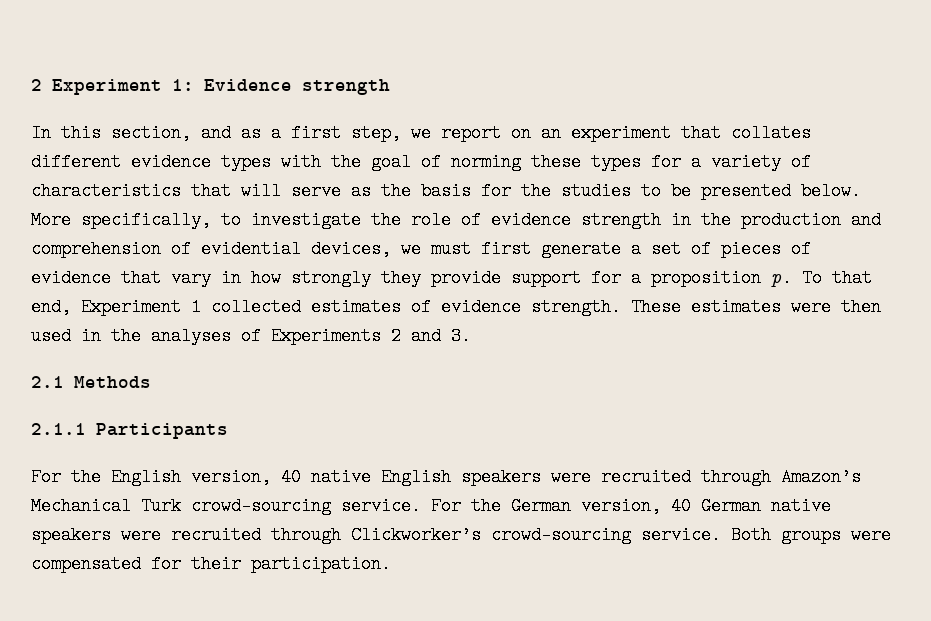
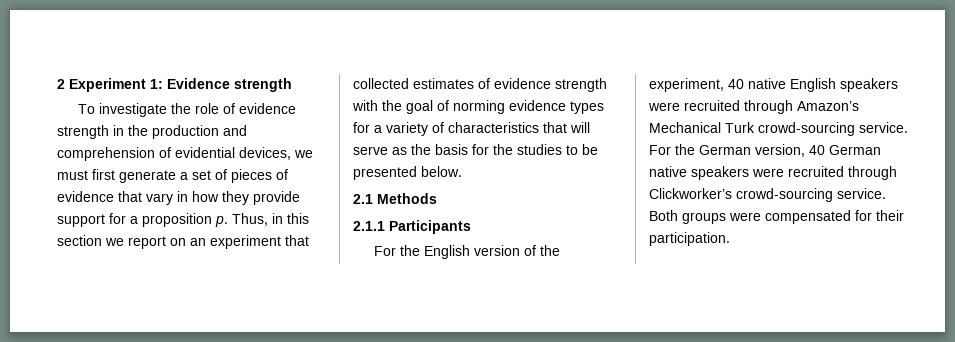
[31,124,811,142] [31,153,811,171] [31,182,861,200] [31,211,241,229] In this section, and as a first step, we report on an experiment that collates different evidence types with the goal of norming these types for a variety of characteristics that will serve as the basis for the studies to be presented below. More specifically, to -> [78,104,96,114] To
[291,269,371,287] strongly -> (219, 196) none
[802,269,872,287] [31,298,881,316] [31,327,471,345] To that end, Experiment 1 collected estimates of evidence strength. These estimates were then used in the analyses of Experiments 2 and 3. -> [232,213,309,226] [57,235,309,249] [353,78,607,92] [352,100,604,114] [353,122,590,136] [353,144,598,155] [353,166,462,180] Thus, in this section we report on an experiment that collected estimates of evidence strength with the goal of norming evidence types for a variety of characteristics that will serve as the basis for the studies to be presented below.
[191,468,271,486] version, -> [474,245,561,256] [649,78,724,92] version of the experiment,

